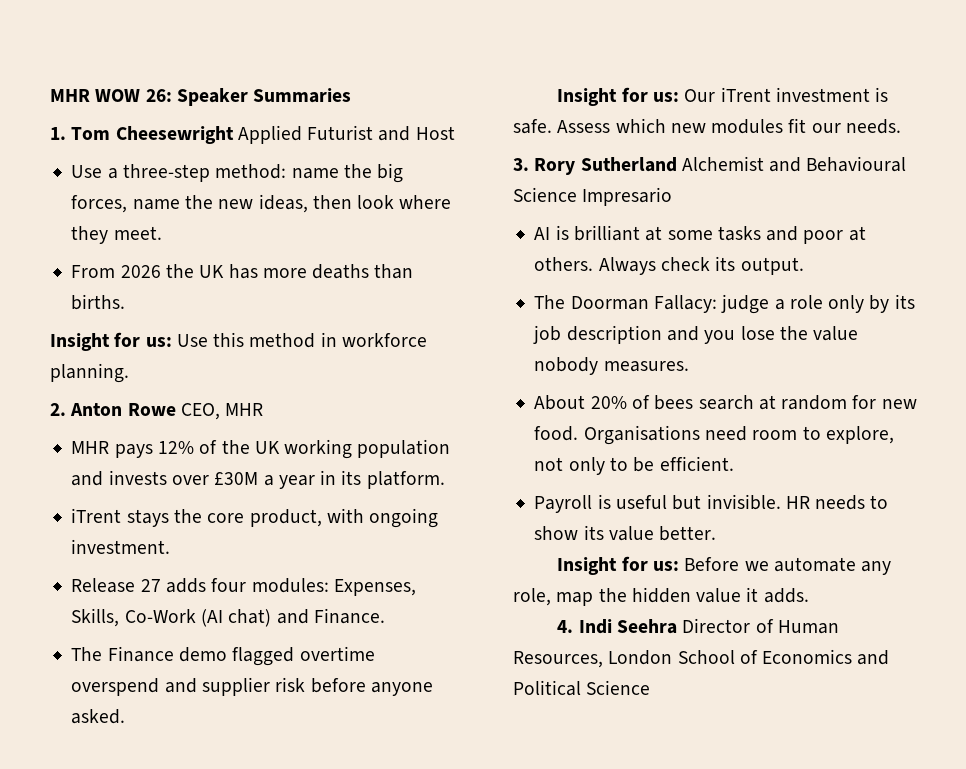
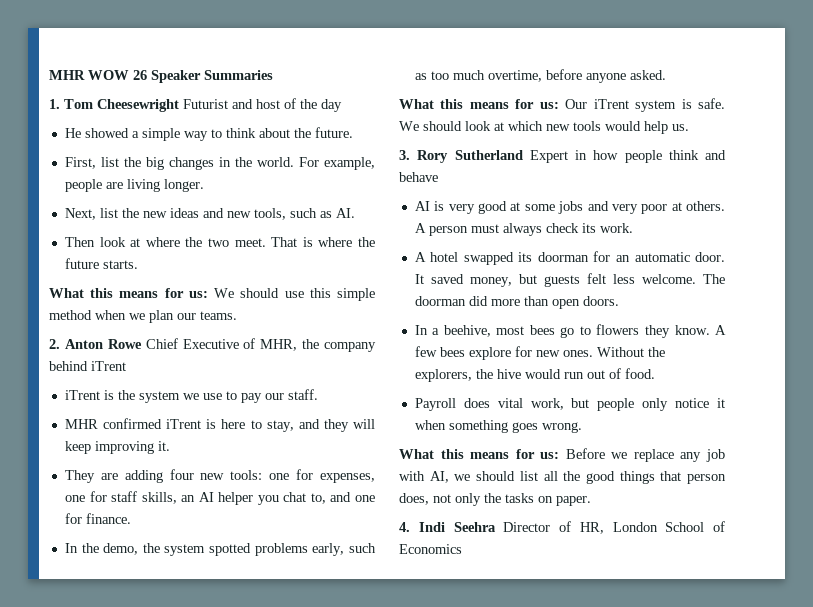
[145,89,172,102] 26: -> [133,70,147,80] 26
[237,125,302,144] Applied -> (179, 105) none
[415,126,455,140] [71,163,404,183] [71,194,452,213] [71,226,162,244] [71,264,414,279] [71,294,126,310] [50,332,427,351] [50,363,129,383] [50,403,264,420] [71,439,451,459] [71,470,445,489] [71,508,439,528] [71,539,171,554] [71,578,416,596] [71,608,385,627] [71,646,375,666] [71,677,306,696] Host // Use a three-step method: name the big forces, name the new ideas, then look where they meet. // From 2026 the UK has more deaths than births. // Insight for us: Use this method in workforce planning. // 2. Anton Rowe CEO, MHR // MHR pays 12% of the UK working population and invests over £30M a year in its platform. // iTrent stays the core product, with ongoing investment. // Release 27 adds four modules: Expenses, Skills, Co-Work (AI chat) and Finance. // The Finance demo flagged overtime overspend and supplier risk -> [256,98,342,112] [64,127,353,141] [64,157,375,170] [64,179,204,192] [64,208,355,220] [64,237,375,247] [64,258,138,269] [49,288,376,301] [49,310,237,323] [49,338,376,352] [49,361,126,371] [64,389,318,403] [64,418,376,432] [64,441,170,454] [64,469,375,483] [64,491,376,505] [64,513,131,524] [64,543,376,556] [414,70,542,82] host of the day // He showed a simple way to think about the future. // First, list the big changes in the world. For example, people are living longer. // Next, list the new ideas and new tools, such as AI. // Then look at where the two meet. That is where the future starts. // What this means for us: We should use this simple method when we plan our teams. // 2. Anton Rowe Chief Executive of MHR, the company behind iTrent // iTrent is the system we use to pay our staff. // MHR confirmed iTrent is here to stay, and they will keep improving it. // They are adding four new tools: one for expenses, one for staff skills, an AI helper you chat to, and one for finance. // In the demo, the system spotted problems early, such as too much overtime,
[557,88,618,106] Insight -> [399,99,509,109] What this means
[775,87,870,102] investment -> [635,100,677,112] system
[557,118,901,134] [513,156,907,175] [513,187,673,206] [534,225,866,244] [534,256,804,275] [534,294,915,314] [533,325,859,344] [534,357,689,375] [534,395,917,410] [534,425,894,445] [534,456,734,475] [534,494,889,513] [534,525,717,541] [557,556,892,575] [513,587,809,606] Assess which new modules fit our needs. // 3. Rory Sutherland Alchemist and Behavioural Science Impresario // AI is brilliant at some tasks and poor at others. Always check its output. // The Doorman Fallacy: judge a role only by its job description and you lose the value nobody measures. // About 20% of bees search at random for new food. Organisations need room to explore, not only to be efficient. // Payroll is useful but invisible. HR needs to show its value better. // Insight for us: Before we automate any role, map the hidden value it adds. -> [399,121,689,134] [399,150,726,163] [399,172,438,182] [414,201,725,214] [414,223,633,236] [414,251,725,265] [414,273,725,287] [414,296,619,309] [414,324,726,338] [414,346,665,360] [414,368,655,382] [414,398,725,411] [414,420,582,433] [399,448,725,462] [399,471,726,484] [399,493,591,506] We should look at which new tools would help us. // 3. Rory Sutherland Expert in how people think and behave // AI is very good at some jobs and very poor at others. A person must always check its work. // A hotel swapped its doorman for an automatic door. It saved money, but guests felt less welcome. The doorman did more than open doors. // In a beehive, most bees go to flowers they know. A few bees explore for new ones. Without the explorers, the hive would run out of food. // Payroll does vital work, but people only notice it when something goes wrong. // What this means for us: Before we replace any job with AI, we should list all the good things that person does, not only the tasks on paper.
[777,620,839,634] [513,651,603,668] Human Resources, -> [579,522,604,534] HR,
[857,650,890,665] [513,680,651,696] and Political Science -> (462, 549) none

